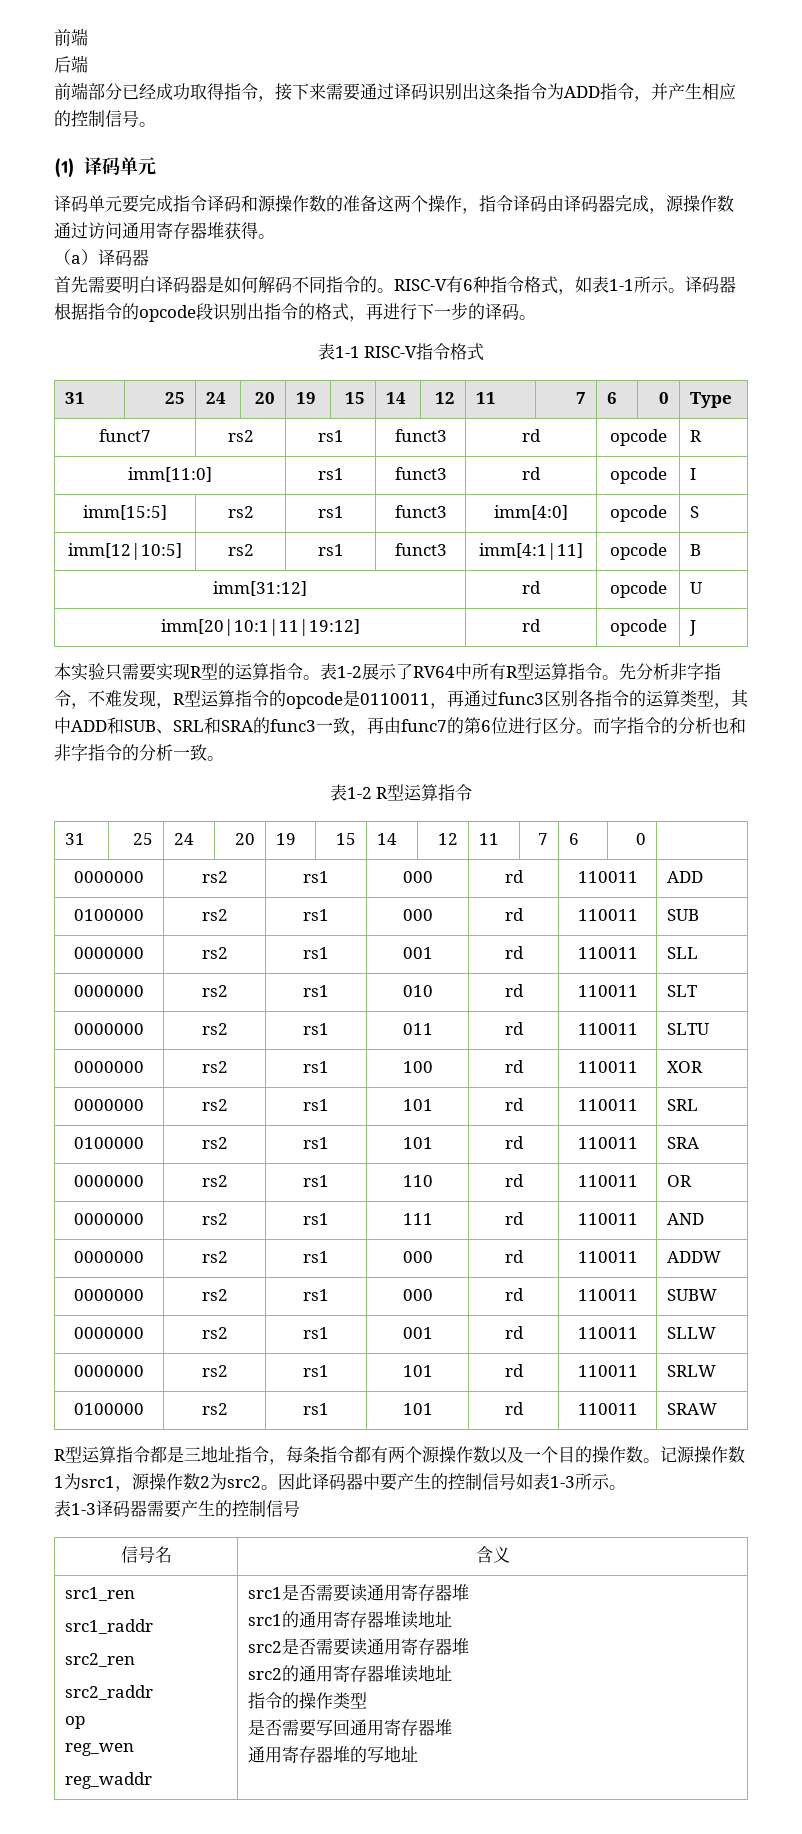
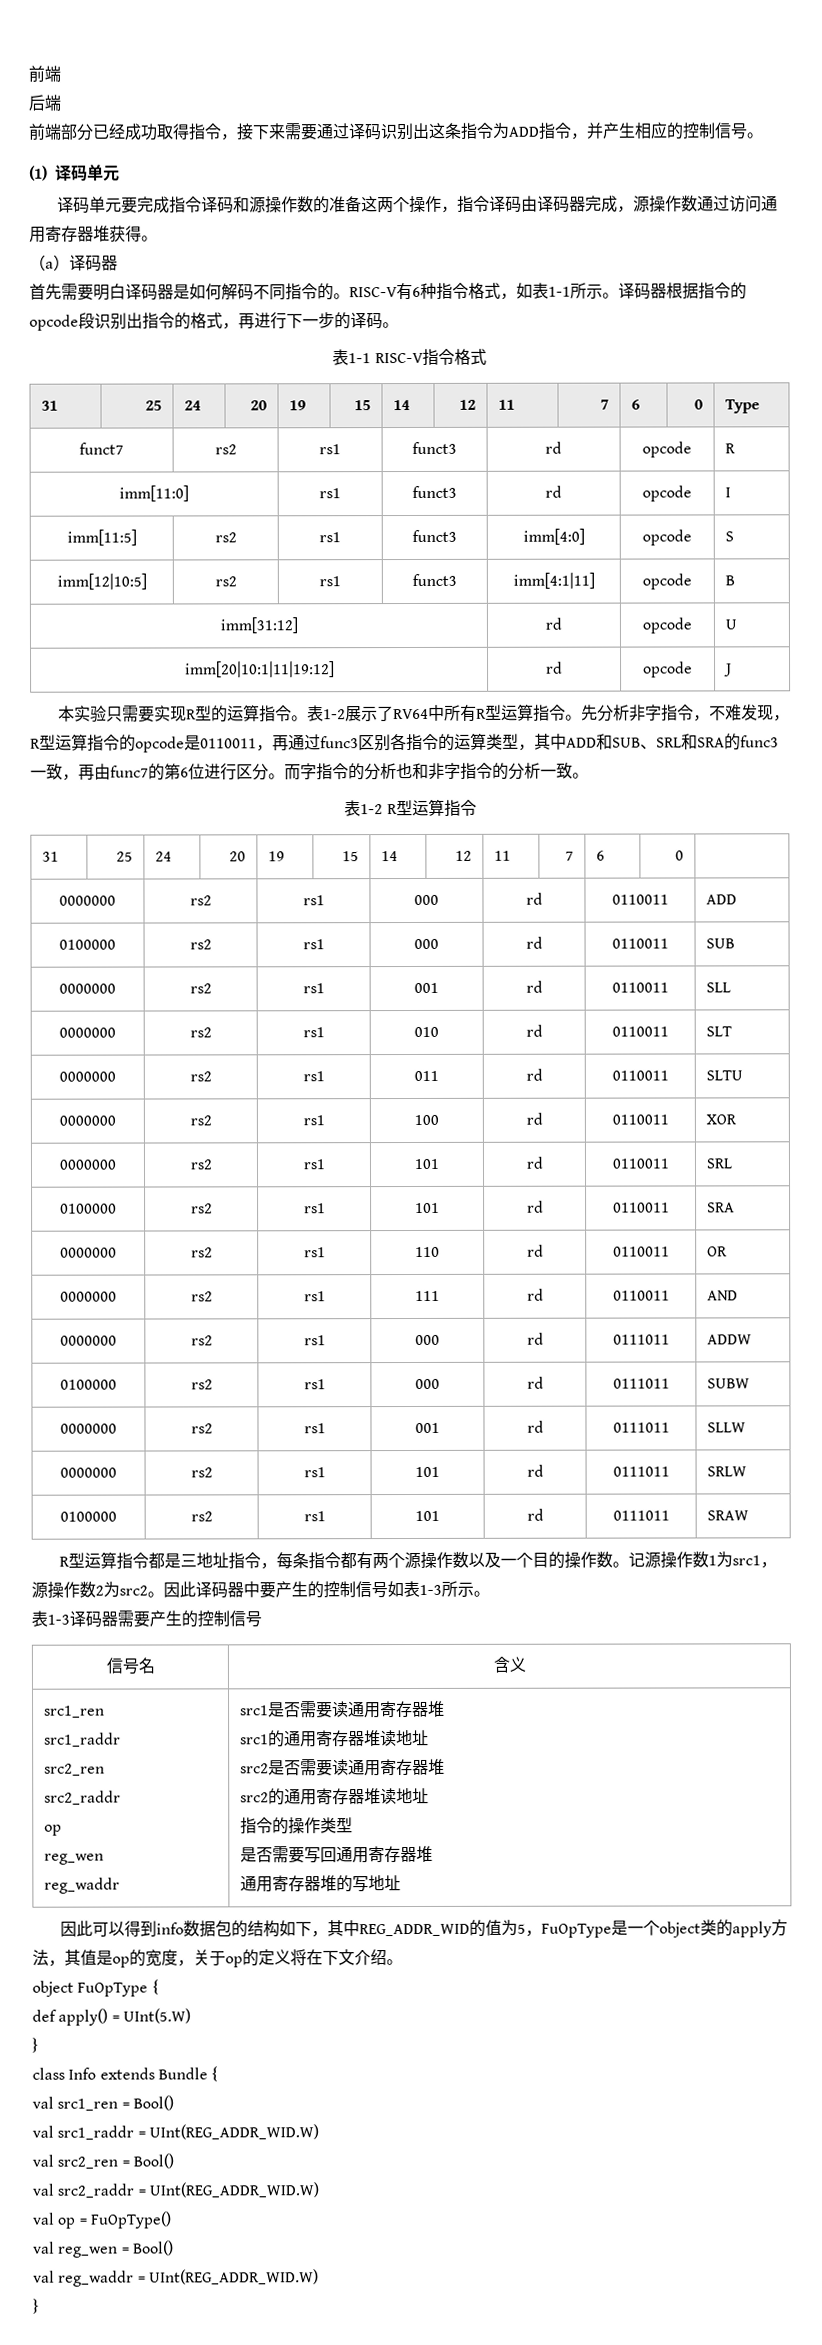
[83,505,167,520] imm[15:5] -> [66,529,137,546] imm[11:5]
[577,871,638,883] 110011 -> [611,894,669,905] 0110011
[577,909,638,921] 110011 -> [611,938,669,949] 0110011
[577,947,638,959] 110011 -> [611,982,669,993] 0110011
[577,985,638,997] 110011 -> [611,1026,669,1037] 0110011
[577,1023,638,1035] 110011 -> [611,1070,669,1081] 0110011
[577,1061,638,1073] 110011 -> [611,1114,669,1125] 0110011
[577,1099,638,1111] 110011 -> [611,1158,669,1169] 0110011
[577,1137,638,1149] 110011 -> [612,1202,670,1213] 0110011
[577,1175,638,1187] 110011 -> [612,1246,670,1257] 0110011
[577,1213,638,1225] 110011 -> [612,1290,670,1301] 0110011
[577,1251,638,1263] 110011 -> [612,1334,670,1345] 0111011
[74,1289,144,1301] [201,1289,228,1301] [303,1289,329,1301] [402,1289,433,1301] [504,1288,524,1301] [577,1289,638,1301] 0000000 | rs2 | rs1 | 000 | rd | 110011 -> [60,1379,117,1390] [190,1379,213,1390] [303,1379,326,1390] [415,1378,440,1389] [526,1376,544,1389] [612,1378,670,1389] 0100000 | rs2 | rs1 | 000 | rd | 0111011
[577,1327,638,1339] 110011 -> [612,1422,670,1433] 0111011
[577,1365,638,1377] 110011 -> [612,1466,670,1477] 0111011
[577,1403,638,1415] 110011 -> [612,1510,670,1521] 0111011
(419, 1754) none -> [60,1919,789,1938] [32,1949,403,1968] [32,1979,159,1997] [32,2008,191,2026] [32,2037,38,2053] [32,2066,219,2082] [32,2095,174,2111] [32,2124,319,2140] [32,2153,174,2169] [32,2182,319,2198] [32,2211,172,2229] [33,2240,174,2258] [33,2269,319,2287] [33,2298,39,2314] // 因此可以得到info数据包的结构如下，其中REG_ADDR_WID的值为5，FuOpType是一个object类的apply方法，其值是op的宽度，关于op的定义将在下文介绍。 // object FuOpType { // def apply() = UInt(5.W) // } // class Info extends Bundle { // val src1_ren = Bool() // val src1_raddr = UInt(REG_ADDR_WID.W) // val src2_ren = Bool() // val src2_raddr = UInt(REG_ADDR_WID.W) // val op = FuOpType() // val reg_wen = Bool() // val reg_waddr = UInt(REG_ADDR_WID.W) // }

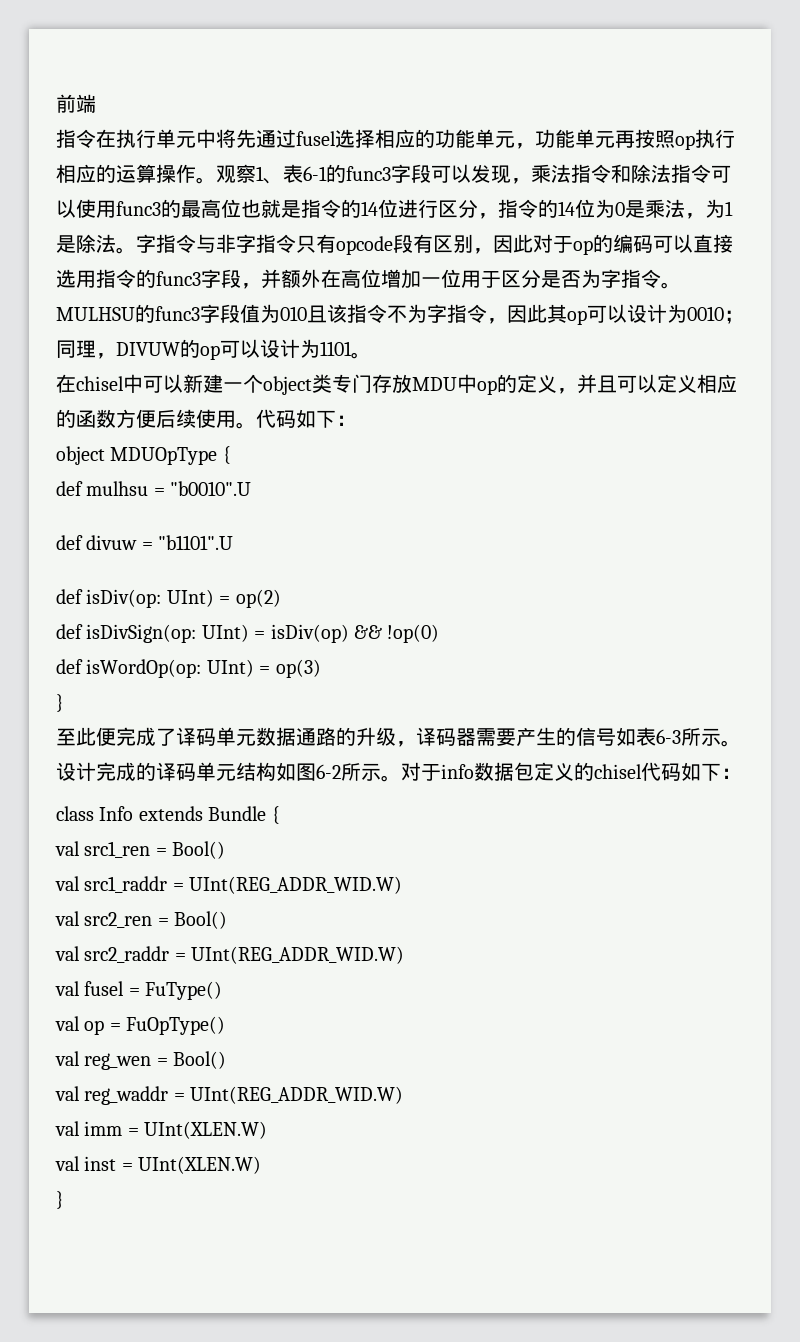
[28,94,61,111] [28,121,764,141] [29,164,120,182] [57,195,779,214] [29,225,158,243] [29,254,118,272] [29,282,747,301] [29,312,399,331] [332,348,487,366] [41,400,59,411] [144,400,162,411] [184,400,202,411] [249,400,267,411] [289,400,307,411] [353,400,371,411] [393,399,411,411] [458,399,476,410] [498,399,516,410] [599,399,609,410] [631,399,641,410] [693,399,703,410] [725,399,761,414] [79,442,124,455] [214,444,237,455] [319,444,341,455] [412,441,457,454] [545,441,562,454] [642,441,692,458] [725,443,737,454] [119,485,189,502] [319,488,341,499] [412,485,457,498] [545,485,562,498] [642,485,692,502] [725,487,732,498] [66,529,137,546] [214,532,237,543] [319,532,341,543] [412,529,457,542] [522,528,585,545] [642,529,692,546] [725,531,735,542] [56,573,147,590] [214,576,237,587] [319,576,341,587] [412,573,457,586] [512,572,595,589] [642,573,692,590] [725,575,736,586] [219,617,298,634] [545,617,562,630] [642,617,692,634] [725,619,738,630] [184,661,335,678] [546,661,563,674] [643,661,693,678] [724,663,733,677] [58,703,791,723] [30,732,779,753] [30,762,589,781] [344,798,477,817] [42,851,60,862] [115,851,133,862] [155,851,173,862] [228,851,246,862] [268,851,286,862] [341,851,359,862] [381,851,399,862] [454,850,472,861] [494,850,512,861] [564,851,574,861] [596,850,606,861] [674,850,684,861] [59,895,116,906] [189,895,212,906] [302,895,325,906] [414,894,439,905] [525,892,543,905] [611,894,669,905] [706,894,738,905] [59,939,116,950] [189,939,212,950] [302,939,325,950] [414,938,439,949] [525,936,543,949] [611,938,669,949] [706,938,736,949] [59,983,116,994] [189,983,212,994] [302,983,325,994] [414,982,439,993] [525,980,543,993] [611,982,669,993] [706,982,732,993] [59,1027,116,1038] [189,1027,212,1038] [302,1027,325,1038] [414,1026,439,1037] [525,1024,543,1037] [611,1026,669,1037] [706,1026,733,1037] [59,1071,116,1082] [189,1071,212,1082] [302,1071,325,1082] [414,1070,439,1081] [525,1068,543,1081] [611,1070,669,1081] [706,1070,744,1081] [59,1115,116,1126] [189,1115,212,1126] [302,1115,325,1126] [414,1114,439,1125] [525,1112,543,1125] [611,1114,669,1125] [706,1114,738,1125] [59,1159,116,1170] [189,1159,212,1170] [302,1159,325,1170] [414,1158,439,1169] [525,1156,543,1169] [611,1158,669,1169] [706,1158,733,1169] [60,1203,117,1214] [190,1203,213,1214] [303,1203,326,1214] [415,1202,440,1213] [526,1200,544,1213] [612,1202,670,1213] [707,1202,736,1213] [60,1247,117,1258] [190,1247,213,1258] [303,1247,326,1258] [415,1246,440,1257] [526,1244,544,1257] [612,1246,670,1257] [707,1246,729,1257] [60,1291,117,1302] [190,1291,213,1302] [303,1291,326,1302] [415,1290,440,1301] [526,1288,544,1301] [612,1290,670,1301] [707,1290,739,1301] [60,1335,117,1346] [190,1335,213,1346] [303,1335,326,1346] [415,1334,440,1345] [526,1332,544,1345] [612,1334,670,1345] [707,1334,753,1345] [60,1379,117,1390] [190,1379,213,1390] [303,1379,326,1390] [415,1378,440,1389] [526,1376,544,1389] [612,1378,670,1389] [707,1378,751,1389] [60,1423,117,1434] [190,1423,213,1434] [303,1423,326,1434] [415,1422,440,1433] [526,1420,544,1433] [612,1422,670,1433] [707,1422,747,1433] [60,1467,117,1478] [190,1467,213,1478] [303,1467,326,1478] [415,1466,440,1477] [526,1464,544,1477] [612,1466,670,1477] [707,1466,748,1477] [60,1511,117,1522] [190,1511,213,1522] [303,1511,326,1522] [415,1510,440,1521] [526,1508,544,1521] [612,1510,670,1521] [707,1510,750,1521] [59,1551,778,1570] [31,1580,490,1599] [31,1610,70,1627] 后端 // 前端部分已经成功取得指令，接下来需要通过译码识别出这条指令为ADD指令，并产生相应的控制信号。 // (1)译码单元 // 译码单元要完成指令译码和源操作数的准备这两个操作，指令译码由译码器完成，源操作数通过访问通用寄存器堆获得。 // （a）译码器 // 首先需要明白译码器是如何解码不同指令的。RISC-V有6种指令格式，如表1-1所示。译码器根据指令的opcode段识别出指令的格式，再进行下一步的译码。 // 表1-1 RISC-V指令格式 // 31 | 25 | 24 | 20 | 19 | 15 | 14 | 12 | 11 | 7 | 6 | 0 | Type // funct7 | rs2 | rs1 | funct3 | rd | opcode | R // imm[11:0] | rs1 | funct3 | rd | opcode | I // imm[11:5] | rs2 | rs1 | funct3 | imm[4:0] | opcode | S // imm[12|10:5] | rs2 | rs1 | funct3 | imm[4:1|11] | opcode | B // imm[31:12] | rd | opcode | U // imm[20|10:1|11|19:12] | rd | opcode | J // 本实验只需要实现R型的运算指令。表1-2展示了RV64中所有R型运算指令。先分析非字指令，不难发现，R型运算指令的opcode是0110011，再通过func3区别各指令的运算类型，其中ADD和SUB、SRL和SRA的func3一致，再由func7的第6位进行区分。而字指令的分析也和非字指令的分析一致。 // 表1-2 R型运算指令 // 31 | 25 | 24 | 20 | 19 | 15 | 14 | 12 | 11 | 7 | 6 | 0 | // 0000000 | rs2 | rs1 | 000 | rd | 0110011 | ADD // 0100000 | rs2 | rs1 | 000 | rd | 0110011 | SUB // 0000000 | rs2 | rs1 | 001 | rd | 0110011 | SLL // 0000000 | rs2 | rs1 | 010 | rd | 0110011 | SLT // 0000000 | rs2 | rs1 | 011 | rd | 0110011 | SLTU // 0000000 | rs2 | rs1 | 100 | rd | 0110011 | XOR // 0000000 | rs2 | rs1 | 101 | rd | 0110011 | SRL // 0100000 | rs2 | rs1 | 101 | rd | 0110011 | SRA // 0000000 | rs2 | rs1 | 110 | rd | 0110011 | OR // 0000000 | rs2 | rs1 | 111 | rd | 0110011 | AND // 0000000 | rs2 | rs1 | 000 | rd | 0111011 | ADDW // 0100000 | rs2 | rs1 | 000 | rd | 0111011 | SUBW // 0000000 | rs2 | rs1 | 001 | rd | 0111011 | SLLW // 0000000 | rs2 | rs1 | 101 | rd | 0111011 | SRLW // 0100000 | rs2 | rs1 | 101 | rd | 0111011 | SRAW // R型运算指令都是三地址指令，每条指令都有两个源操作数以及一个目的操作数。记源操作数1为src1，源操作数2为src2。因此译码器中要产生的控制信号如表1-3所示。 // 表1-3 -> [56,129,735,150] [56,164,731,184] [56,199,733,219] [56,234,733,255] [56,269,681,289] [56,304,744,325] [56,339,371,360] [56,374,737,395] [56,409,356,429] [56,446,231,465] [56,481,252,496] [56,535,234,550] [56,589,281,608] [56,624,440,643] [56,659,321,678] [56,694,64,712] [56,727,416,747] 指令在执行单元中将先通过fusel选择相应的功能单元，功能单元再按照op执行相应的运算操作。观察1、表6-1的func3字段可以发现，乘法指令和除法指令可以使用func3的最高位也就是指令的14位进行区分，指令的14位为0是乘法，为1是除法。字指令与非字指令只有opcode段有区别，因此对于op的编码可以直接选用指令的func3字段，并额外在高位增加一位用于区分是否为字指令。MULHSU的func3字段值为010且该指令不为字指令，因此其op可以设计为0010；同理，DIVUW的op可以设计为1101。 // 在chisel中可以新建一个object类专门存放MDU中op的定义，并且可以定义相应的函数方便后续使用。代码如下： // object MDUOpType { // def mulhsu = "b0010".U // def divuw = "b1101".U // def isDiv(op: UInt) = op(2) // def isDivSign(op: UInt) = isDiv(op) && !op(0) // def isWordOp(op: UInt) = op(3) // } // 至此便完成了译码单元数据通路的升级，
[197,1610,262,1628] [105,1657,155,1675] [492,1656,526,1673] [44,1705,106,1718] [44,1732,122,1747] [44,1763,106,1776] [44,1790,122,1805] [44,1824,63,1836] [44,1853,105,1865] [44,1877,121,1894] [240,1700,446,1719] [240,1729,430,1748] [240,1758,446,1777] [240,1787,430,1806] [240,1817,354,1835] [240,1845,434,1864] [240,1875,402,1893] [60,1919,789,1938] [32,1949,403,1968] [32,1979,159,1997] [32,2008,191,2026] [32,2037,38,2053] 控制信号 // 信号名 | 含义 // src1_ren // src1_raddr // src2_ren // src2_raddr // op // reg_wen // reg_waddr | src1是否需要读通用寄存器堆 // src1的通用寄存器堆读地址 // src2是否需要读通用寄存器堆 // src2的通用寄存器堆读地址 // 指令的操作类型 // 是否需要写回通用寄存器堆 // 通用寄存器堆的写地址 // 因此可以得到info数据包的结构如下，其中REG_ADDR_WID的值为5，FuOpType是一个object类的apply方法，其值是op的宽度，关于op的定义将在下文介绍。 // object FuOpType { // def apply() = UInt(5.W) // } -> [576,727,741,747] [56,762,741,782] 信号如表6-3所示。设计完成的译码单元结构如图6-2所示。对于info数据包定义的chisel代码如下：
(319, 2190) none -> [55,981,223,1000] // val fusel = FuType()
(319, 2277) none -> [55,1121,268,1139] [55,1156,262,1174] // val imm = UInt(XLEN.W) // val inst = UInt(XLEN.W)

